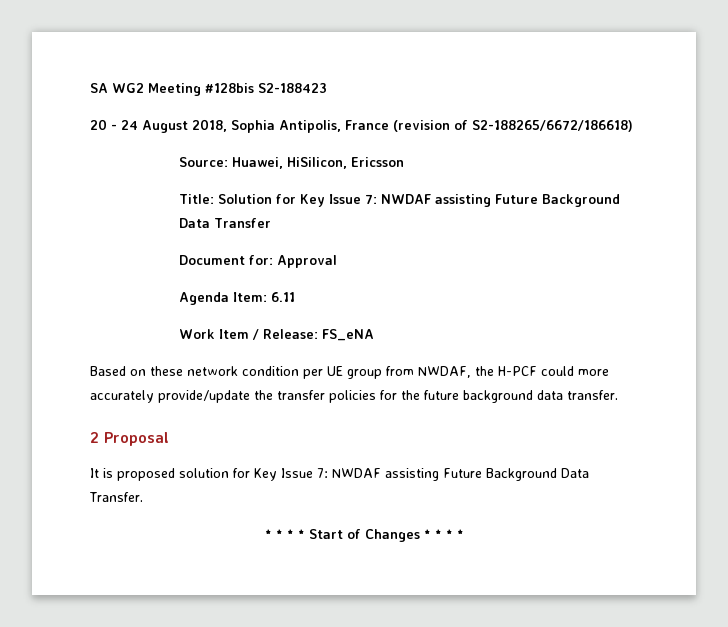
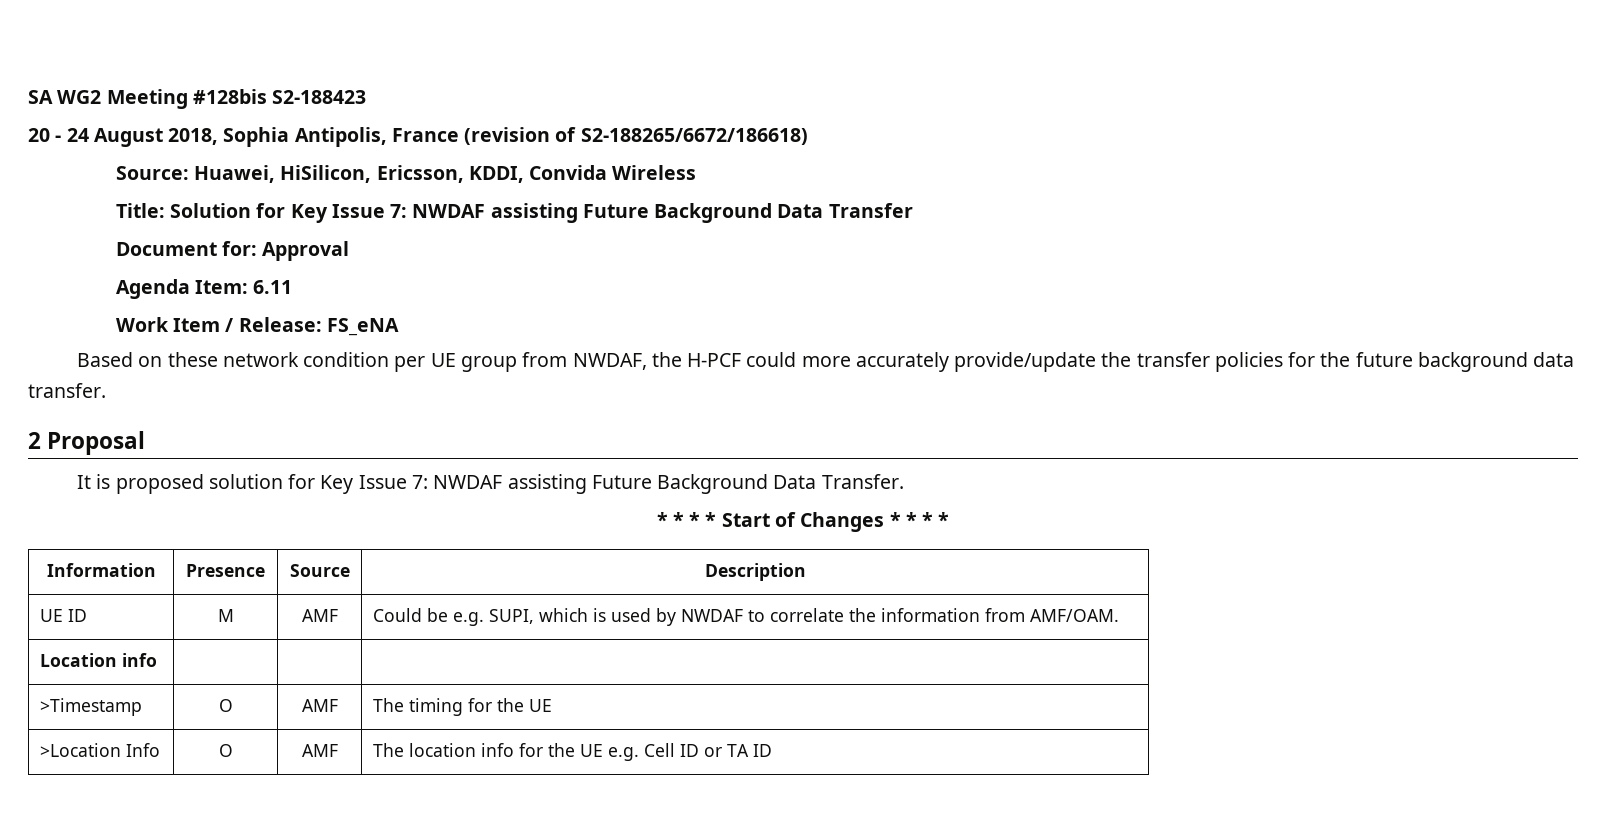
[351,157,405,167] Ericsson -> [376,165,697,183] Ericsson, KDDI, Convida Wireless
(464, 534) none -> [46,563,156,577] [186,564,265,577] [289,564,350,577] [704,563,806,581] [39,609,87,622] [217,609,234,622] [301,609,338,622] [372,608,1119,626] [39,653,157,667] [39,698,142,716] [218,699,233,712] [301,699,338,712] [372,698,552,716] [39,743,160,757] [218,744,233,757] [301,744,338,757] [372,743,772,761] // Information | Presence | Source | Description // UE ID | M | AMF | Could be e.g. SUPI, which is used by NWDAF to correlate the information from AMF/OAM. // Location info | | | // >Timestamp | O | AMF | The timing for the UE // >Location Info | O | AMF | The location info for the UE e.g. Cell ID or TA ID

